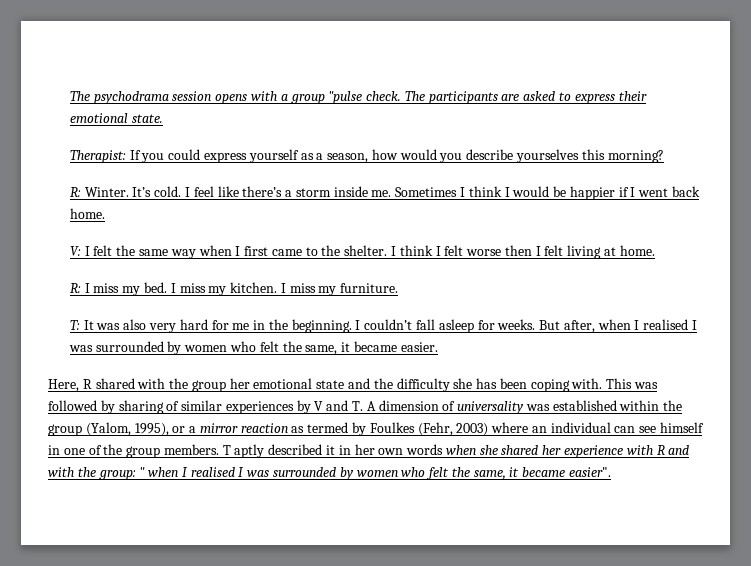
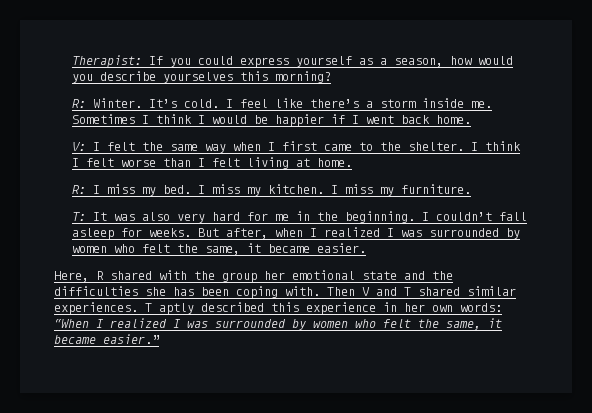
[69,91,647,104] [69,113,163,123] The psychodrama session opens with a group "pulse check. The participants are asked to express their emotional state. // -> (71, 61) none
[504,245,532,256] then -> [162,158,191,167] than
[643,319,689,330] realised -> [323,227,380,237] realized
[396,378,450,392] difficulty -> [54,286,138,296] difficulties
[606,378,659,389] [48,400,683,414] [48,422,705,436] [48,444,219,458] This was followed by sharing of similar experiences by V and T. A dimension of universality was established within the group (Yalom, 1995), or a mirror reaction as termed by Foulkes (Fehr, 2003) where an individual can see himself in one of the group members. -> [327,286,516,296] [54,302,138,315] Then V and T shared similar experiences.
[326,445,336,455] it -> [271,302,376,315] this experience
[406,444,690,458] [48,467,235,480] words when she shared her experience with R and with the group: " when I realised -> [460,303,502,312] [54,318,167,328] words: “When I realized
[569,467,612,477] easier". -> [103,334,160,344] easier.”

